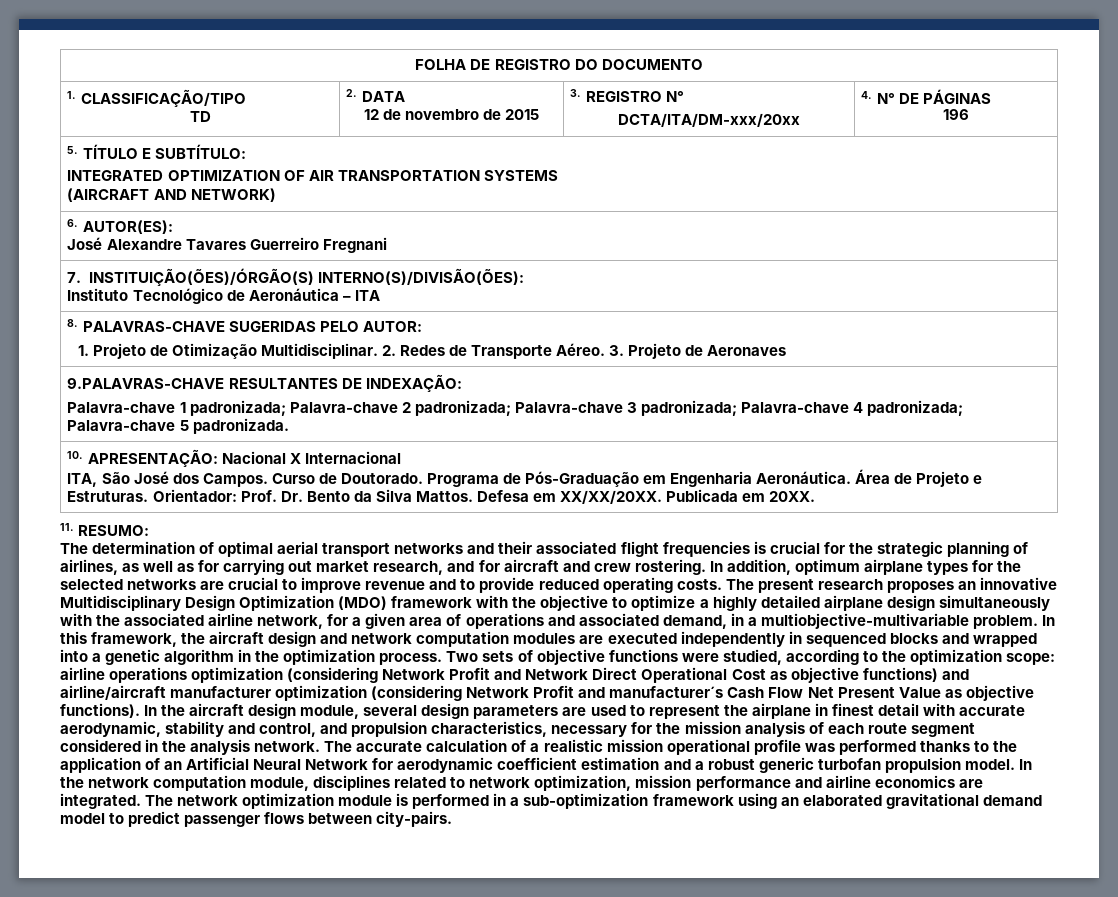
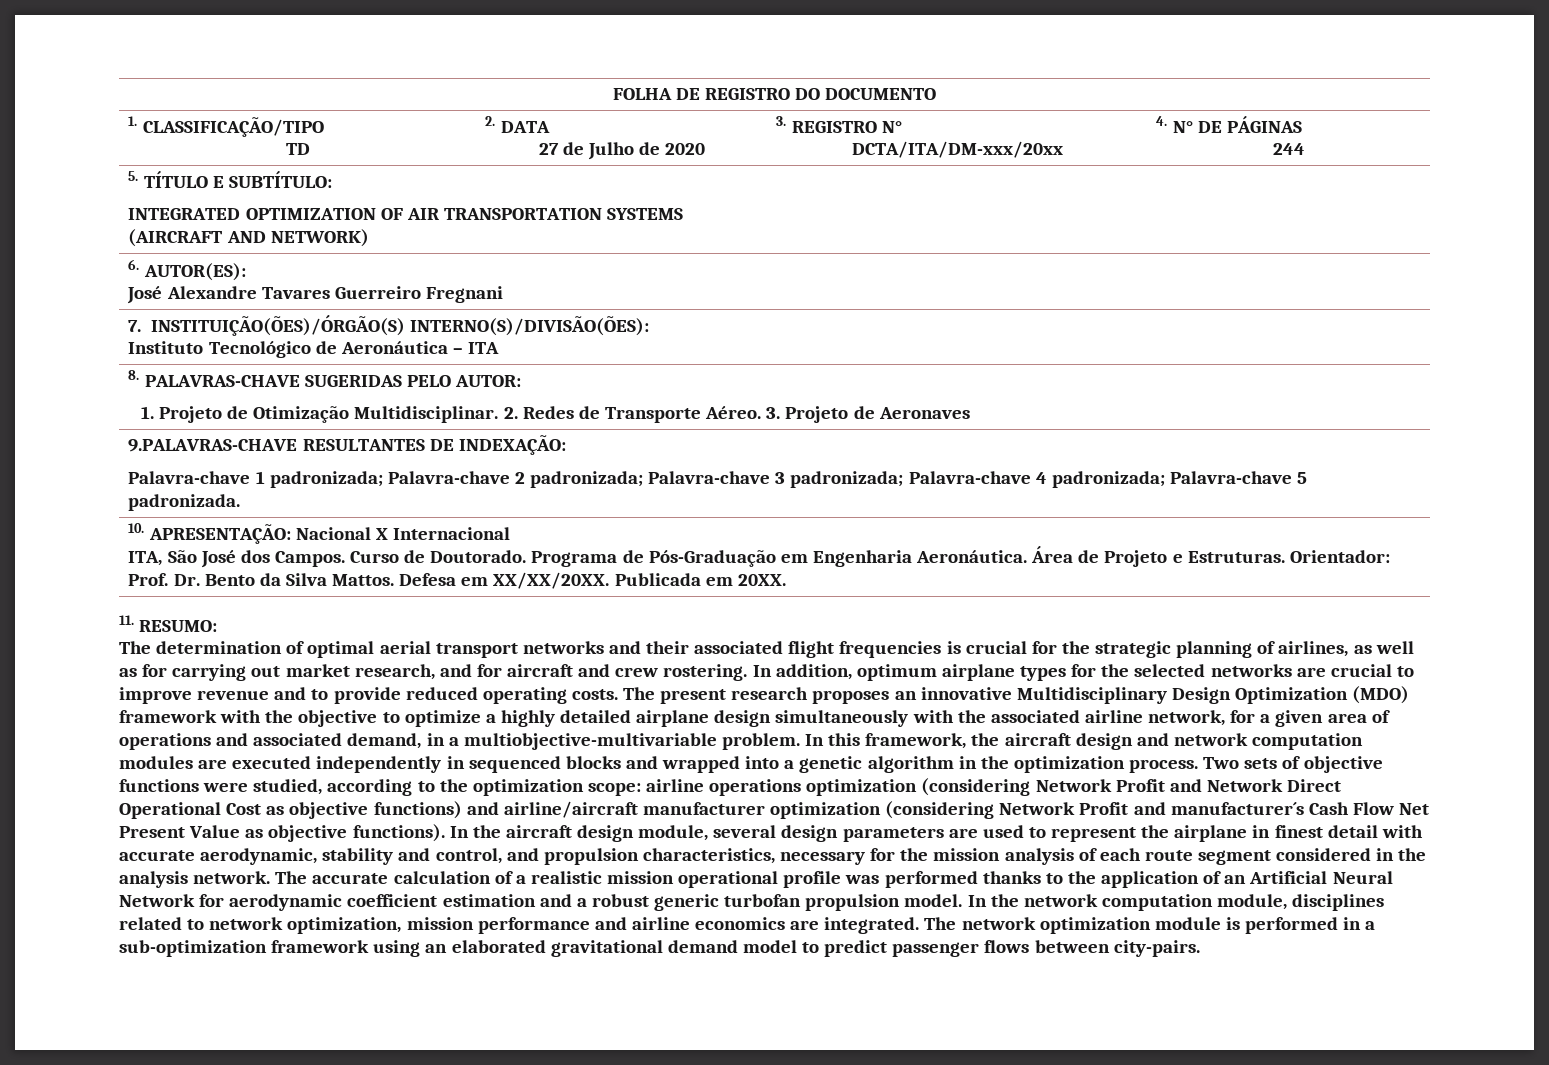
[363,109,540,120] 12 de novembro de 2015 -> [538,142,706,160] 27 de Julho de 2020
[943,109,969,120] 196 -> [1272,143,1305,155] 244

